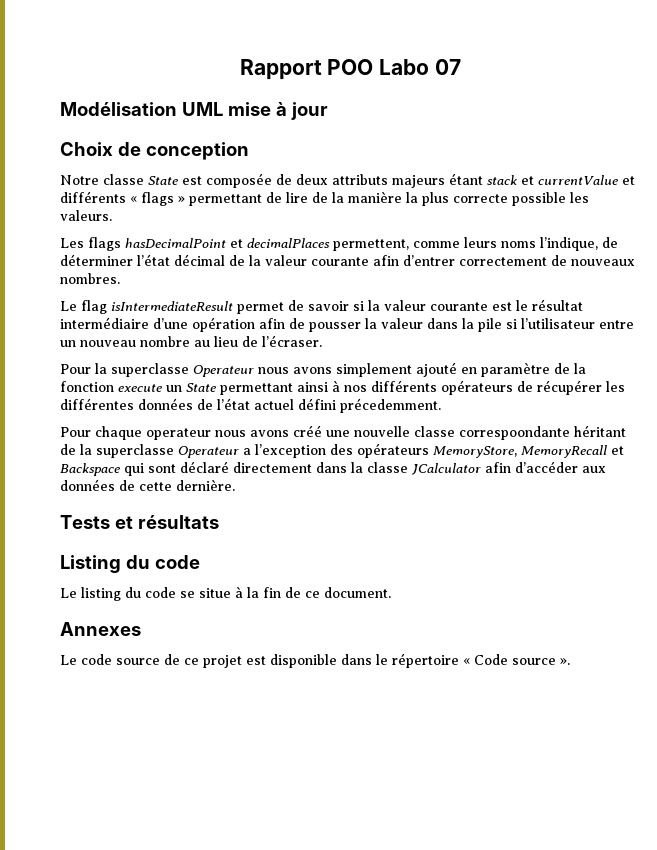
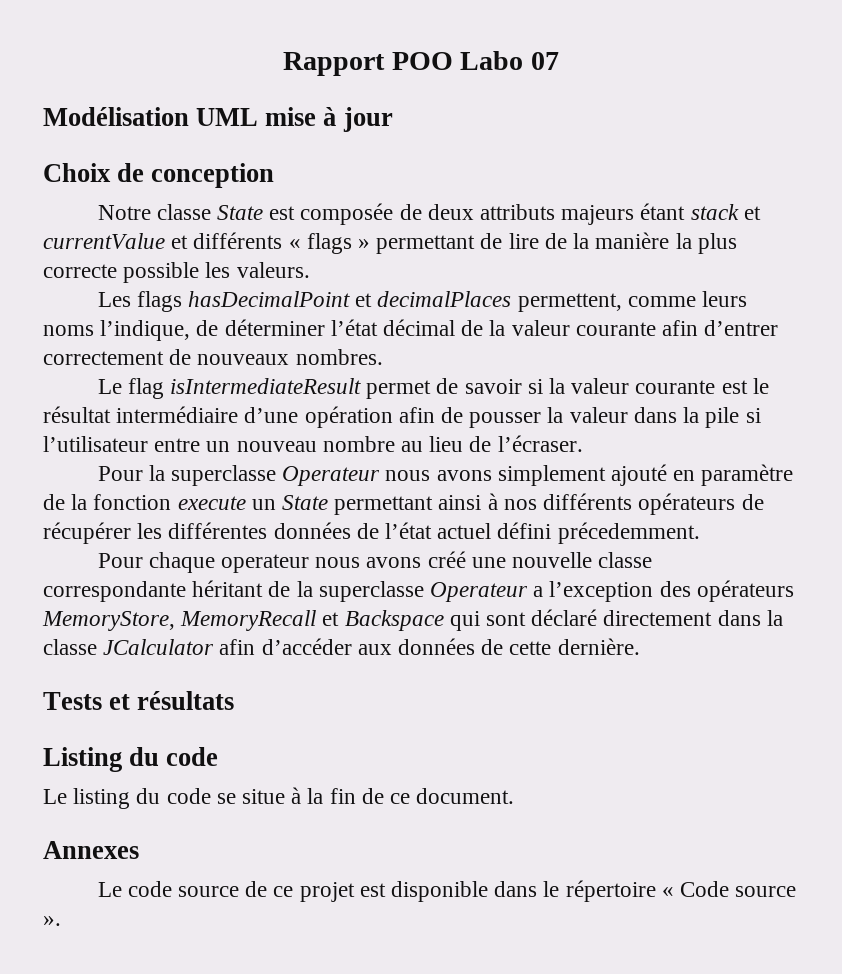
[459,426,570,440] correspoondante -> [43,581,186,602] correspondante

